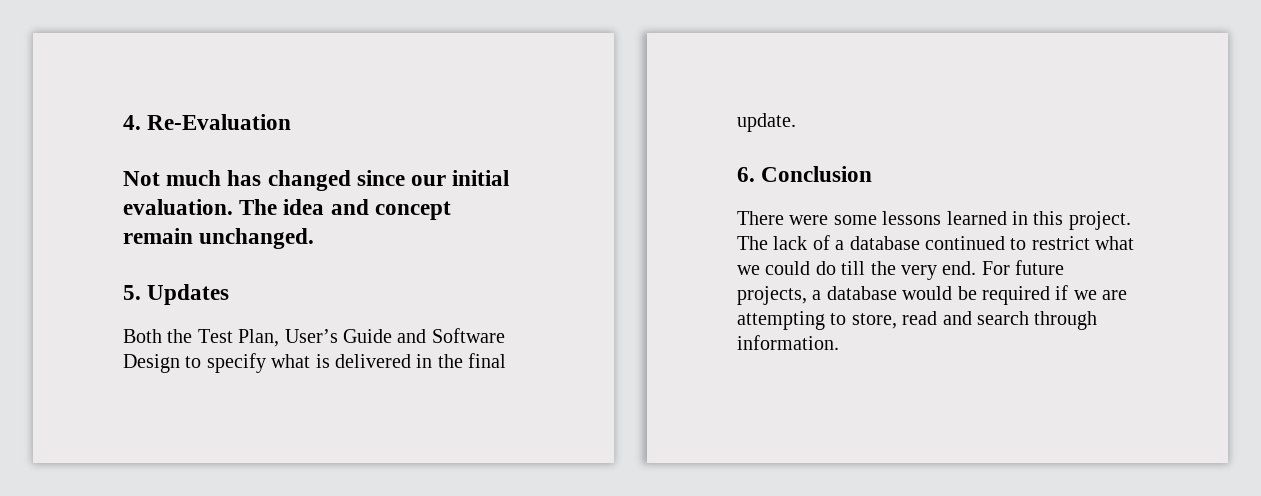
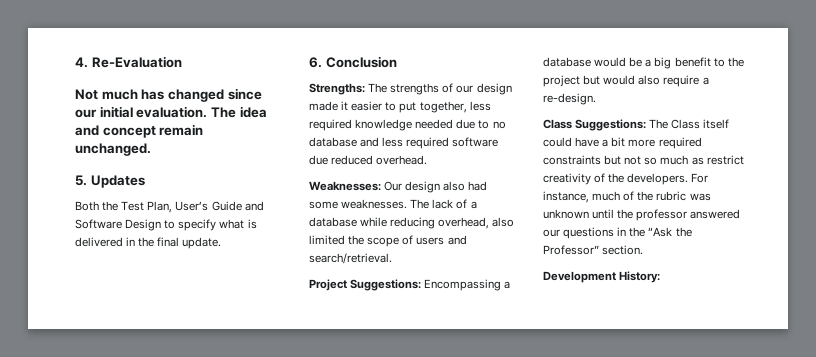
[737,211,1131,230] There were some lessons learned in this project. -> [309,83,512,95] [309,101,491,113] [309,119,506,131] [309,137,499,149] [309,155,428,165] [309,181,488,193] [309,199,408,209] Strengths: The strengths of our design made it easier to put together, less required knowledge needed due to no database and less required software due reduced overhead. // Weaknesses: Our design also had some weaknesses.
[925,236,1135,250] [737,260,1065,280] [737,285,1128,305] [737,311,1098,330] [737,335,839,350] continued to restrict what we could do till the very end. For future projects, a database would be required if we are attempting to store, read and search through information. -> [360,217,515,229] [309,235,467,247] [309,253,392,264] [309,279,511,291] [543,57,744,69] [543,75,709,87] [543,93,596,105] [543,119,730,131] [543,137,702,149] [543,155,744,165] [543,173,709,185] [543,191,711,203] [543,209,741,221] [543,227,692,239] [543,245,644,255] [543,271,661,283] while reducing overhead, also limited the scope of users and search/retrieval. // Project Suggestions: Encompassing a database would be a big benefit to the project but would also require a re-design. // Class Suggestions: The Class itself could have a bit more required constraints but not so much as restrict creativity of the developers. For instance, much of the rubric was unknown until the professor answered our questions in the “Ask the Professor” section. // Development History:

